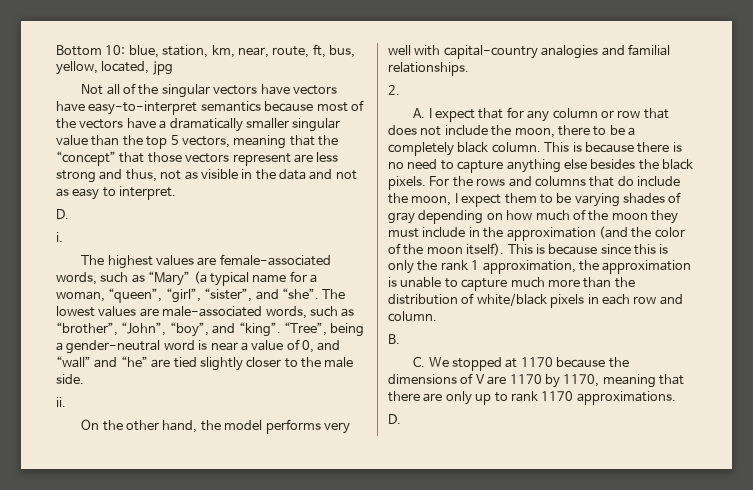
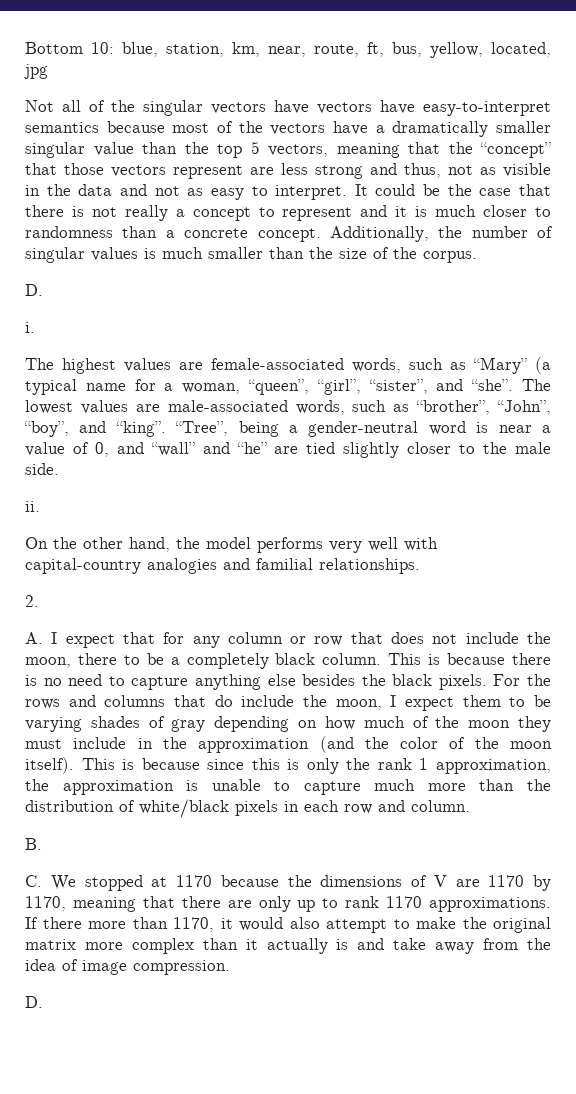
(177, 193) none -> [354,184,552,196] [25,205,551,221] [25,226,553,242] [25,247,477,263] It could be the case that there is not really a concept to represent and it is much closer to randomness than a concrete concept. Additionally, the number of singular values is much smaller than the size of the corpus.
(676, 398) none -> [25,917,551,933] [25,938,552,954] [25,959,230,975] If there more than 1170, it would also attempt to make the original matrix more complex than it actually is and take away from the idea of image compression.

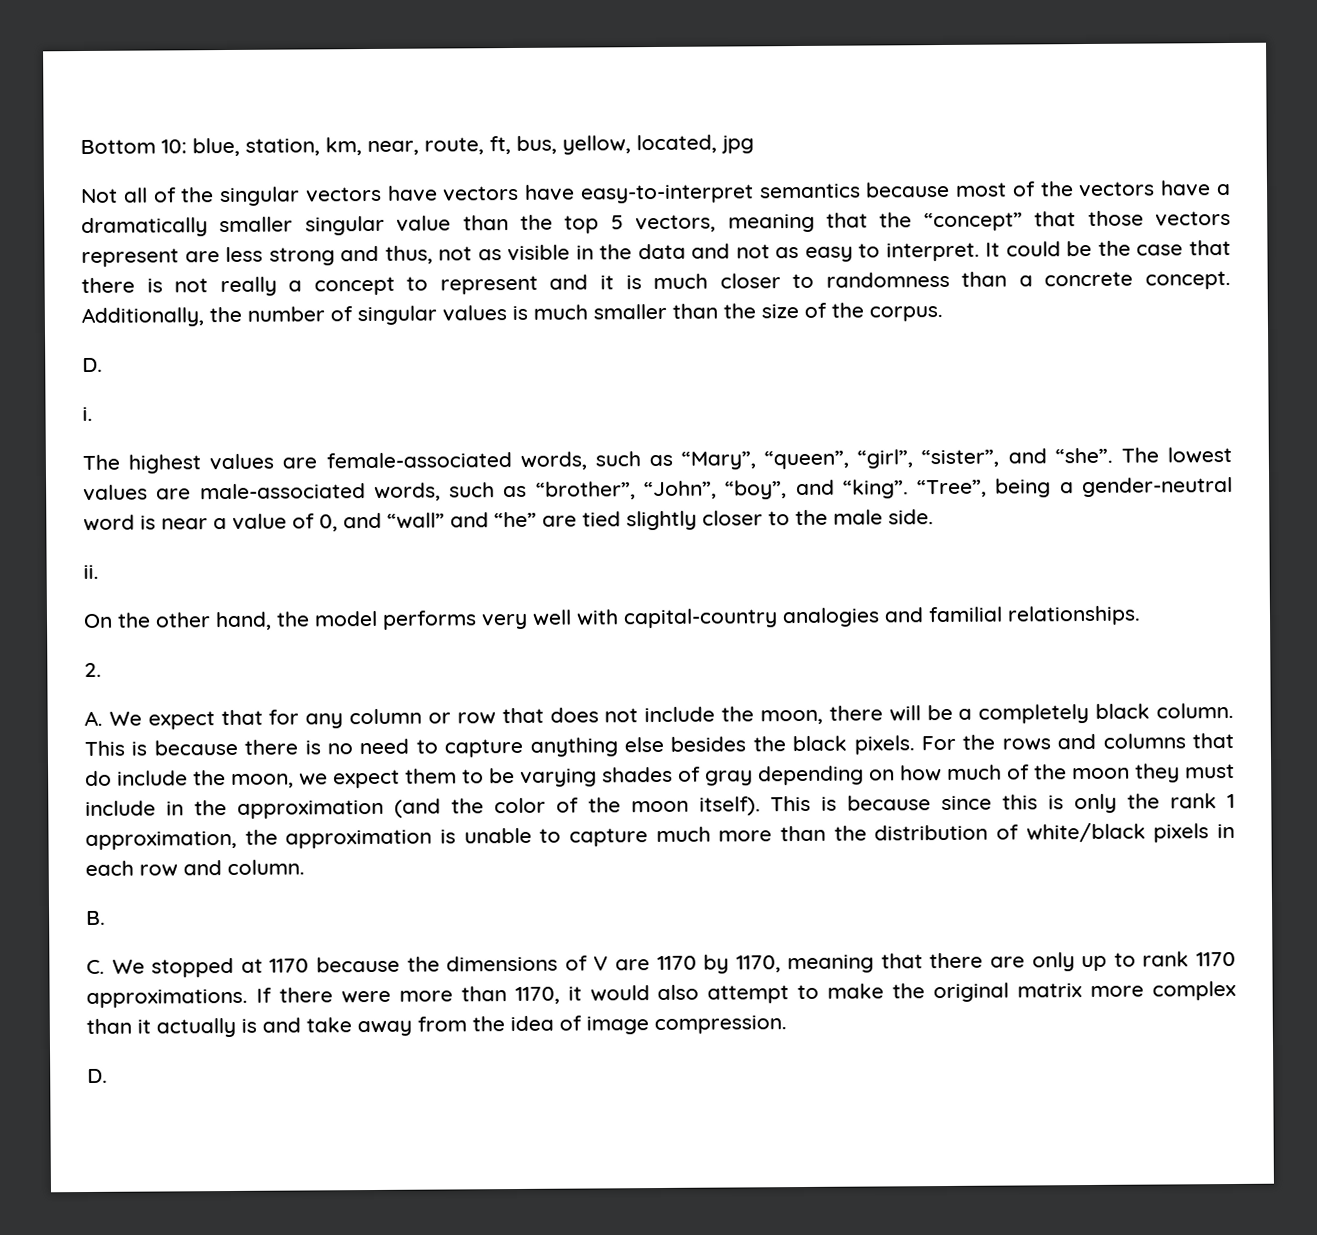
[473,357,551,374] [25,379,241,395] “Mary” (a typical name for a woman, -> [681,451,757,470] “Mary”,
[51,632,58,644] I -> [108,711,142,726] We
[123,655,140,665] to -> [888,705,921,722] will
[390,695,397,707] I -> [299,773,328,786] we
(82, 923) none -> [340,990,391,1004] were

